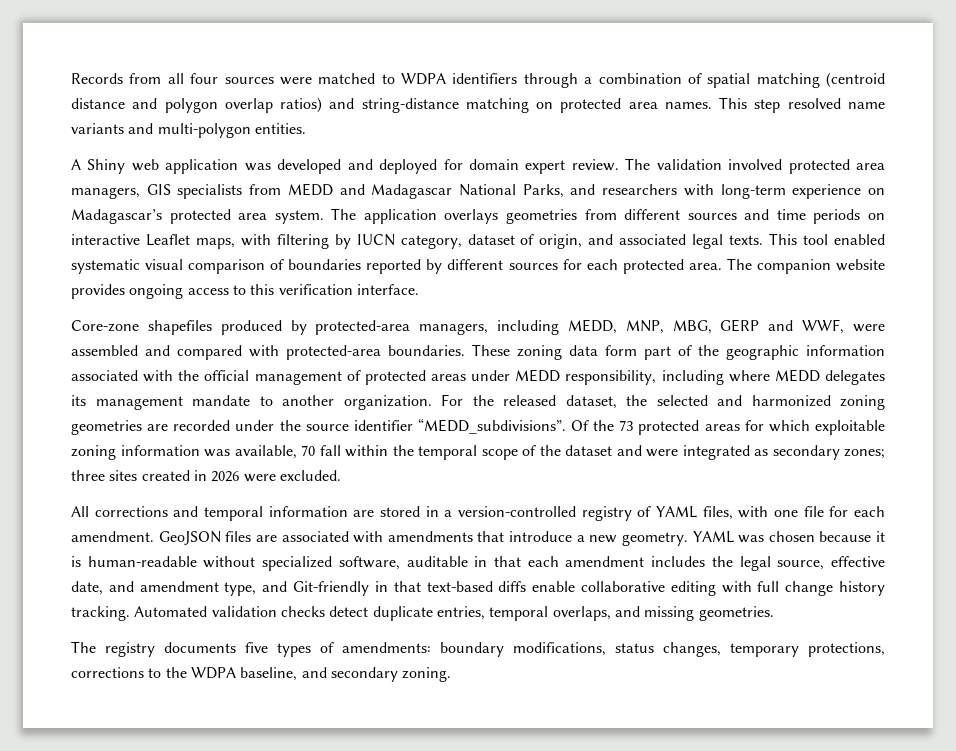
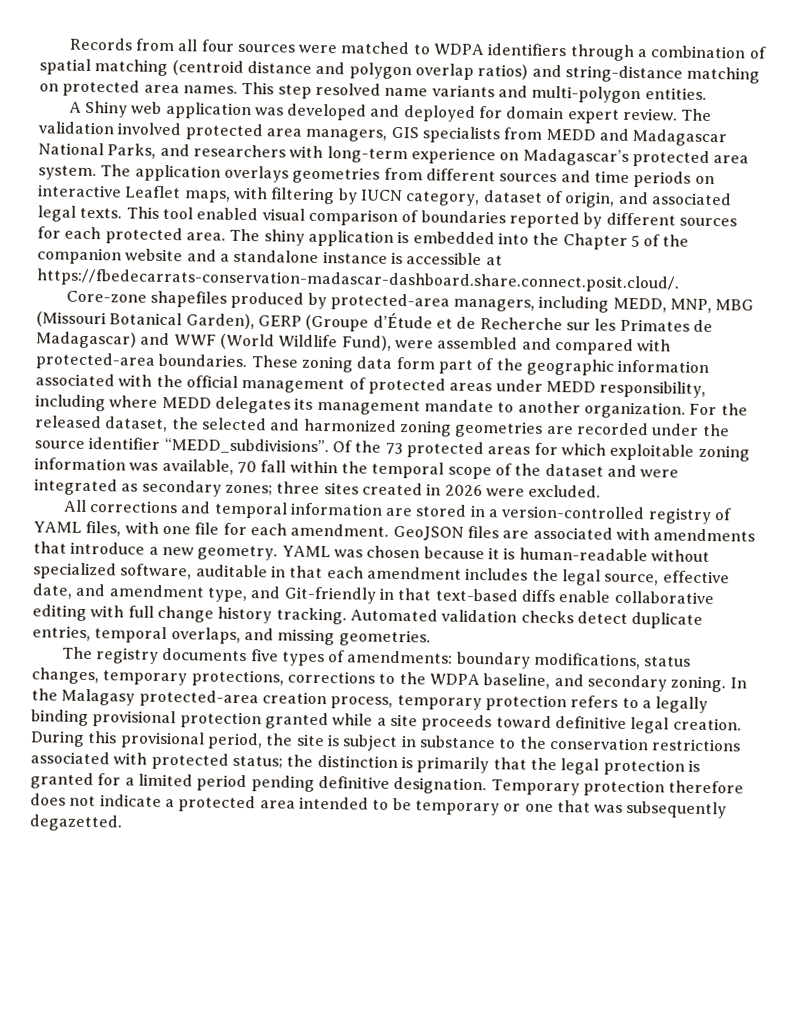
[71,259,140,274] systematic -> (259, 214) none
[756,259,886,274] [71,284,419,299] companion website provides ongoing access to this verification interface. -> [263,229,690,250] [37,247,503,266] [36,268,680,293] shiny application is embedded into the Chapter 5 of the companion website and a standalone instance is accessible at https://fbedecarrats-conservation-madascar-dashboard.share.connect.posit.cloud/.
[672,319,845,334] MBG, GERP and WWF, -> [715,299,755,311] [36,311,713,333] [36,331,392,351] MBG (Missouri Botanical Garden), GERP (Groupe d’Étude et de Recherche sur les Primates de Madagascar) and WWF (World Wildlife Fund),
(452, 674) none -> [729,677,747,689] [31,688,709,714] [31,709,742,734] [30,730,742,752] [30,751,700,776] [30,772,745,797] [30,793,728,819] [29,814,123,832] In the Malagasy protected-area creation process, temporary protection refers to a legally binding provisional protection granted while a site proceeds toward definitive legal creation. During this provisional period, the site is subject in substance to the conservation restrictions associated with protected status; the distinction is primarily that the legal protection is granted for a limited period pending definitive designation. Temporary protection therefore does not indicate a protected area intended to be temporary or one that was subsequently degazetted.

